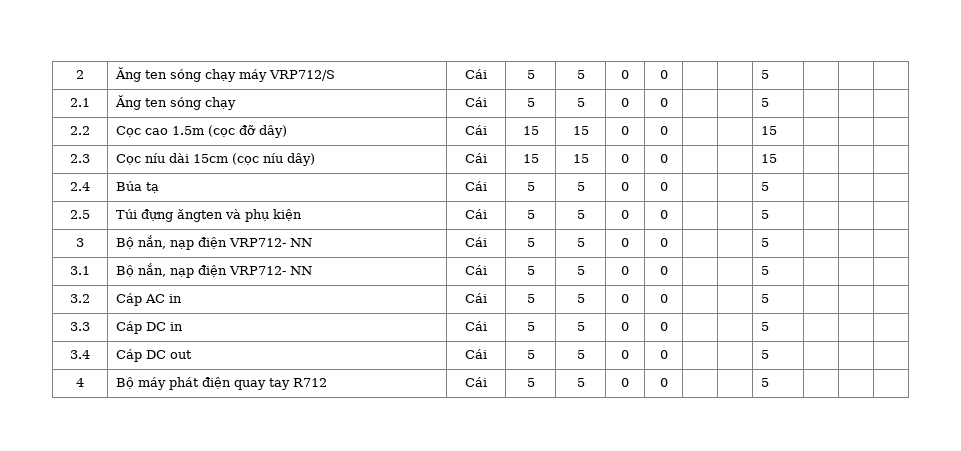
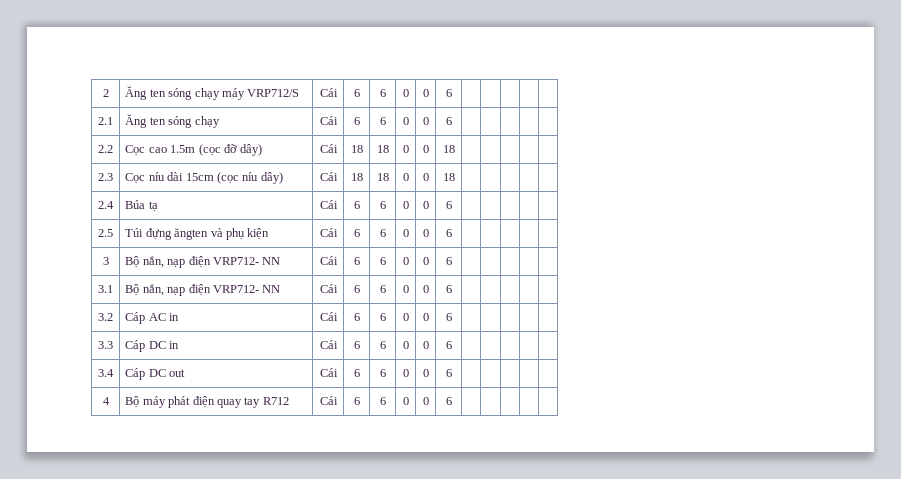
[526,70,535,79] [576,70,585,79] [621,70,629,79] [659,70,668,79] [761,70,770,79] 5 | 5 | 0 | 0 | | | 5 -> [353,89,360,97] [379,89,386,97] [402,89,409,97] [422,89,429,97] [445,89,452,97] 6 | 6 | 0 | 0 | 6 | |
[526,98,535,107] [576,98,585,107] [621,98,629,107] [659,98,668,107] [761,98,770,107] 5 | 5 | 0 | 0 | | | 5 -> [353,117,360,125] [379,117,386,125] [402,117,409,125] [422,117,429,125] [445,117,452,125] 6 | 6 | 0 | 0 | 6 | |
[522,126,539,135] [572,126,589,135] [621,126,629,135] [659,126,668,135] [761,126,778,135] 15 | 15 | 0 | 0 | | | 15 -> [350,145,363,153] [376,145,389,153] [402,145,409,153] [422,145,429,153] [442,145,455,153] 18 | 18 | 0 | 0 | 18 | |
[522,154,539,163] [572,154,589,163] [621,154,629,163] [659,154,668,163] [761,154,778,163] 15 | 15 | 0 | 0 | | | 15 -> [350,173,363,181] [376,173,389,181] [402,173,409,181] [422,173,429,181] [442,173,455,181] 18 | 18 | 0 | 0 | 18 | |
[526,182,535,191] [576,182,585,191] [621,182,629,191] [659,182,668,191] [761,182,770,191] 5 | 5 | 0 | 0 | | | 5 -> [353,201,360,209] [379,201,386,209] [402,201,409,209] [422,201,429,209] [445,201,452,209] 6 | 6 | 0 | 0 | 6 | |
[526,210,535,219] [576,210,585,219] [621,210,629,219] [659,210,668,219] [761,210,770,219] 5 | 5 | 0 | 0 | | | 5 -> [353,229,360,237] [379,229,386,237] [402,229,409,237] [422,229,429,237] [445,229,452,237] 6 | 6 | 0 | 0 | 6 | |
[526,238,535,247] [576,238,585,247] [621,238,629,247] [659,238,668,247] [761,238,770,247] 5 | 5 | 0 | 0 | | | 5 -> [353,257,360,265] [379,257,386,265] [402,257,409,265] [422,257,429,265] [445,257,452,265] 6 | 6 | 0 | 0 | 6 | |
[526,266,535,275] [576,266,585,275] [621,266,629,275] [659,266,668,275] [761,266,770,275] 5 | 5 | 0 | 0 | | | 5 -> [353,285,360,293] [379,285,386,293] [402,285,409,293] [422,285,429,293] [445,285,452,293] 6 | 6 | 0 | 0 | 6 | |
[526,294,535,303] [576,294,585,303] [621,294,629,303] [659,294,668,303] [761,294,770,303] 5 | 5 | 0 | 0 | | | 5 -> [353,313,360,321] [379,313,386,321] [402,313,409,321] [422,313,429,321] [445,313,452,321] 6 | 6 | 0 | 0 | 6 | |
[526,322,535,331] [576,322,585,331] [621,322,629,331] [659,322,668,331] [761,322,770,331] 5 | 5 | 0 | 0 | | | 5 -> [353,341,360,349] [379,341,386,349] [402,341,409,349] [422,341,429,349] [445,341,452,349] 6 | 6 | 0 | 0 | 6 | |
[526,350,535,359] [576,350,585,359] [621,350,629,359] [659,350,668,359] [761,350,770,359] 5 | 5 | 0 | 0 | | | 5 -> [353,369,360,377] [379,369,386,377] [402,369,409,377] [422,369,429,377] [445,369,452,377] 6 | 6 | 0 | 0 | 6 | |
[526,378,535,387] [576,378,585,387] [621,378,629,387] [659,378,668,387] [761,378,770,387] 5 | 5 | 0 | 0 | | | 5 -> [353,397,360,405] [379,397,386,405] [402,397,409,405] [422,397,429,405] [445,397,452,405] 6 | 6 | 0 | 0 | 6 | |

